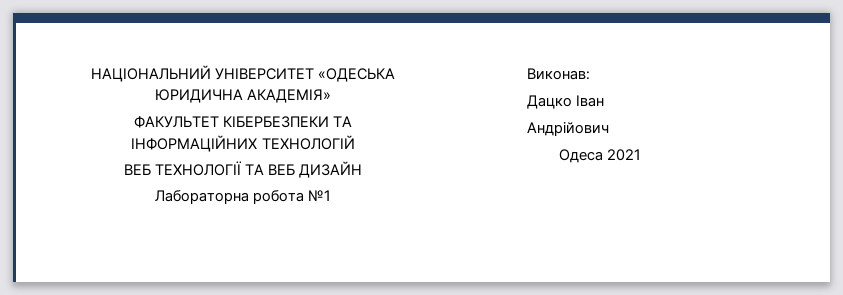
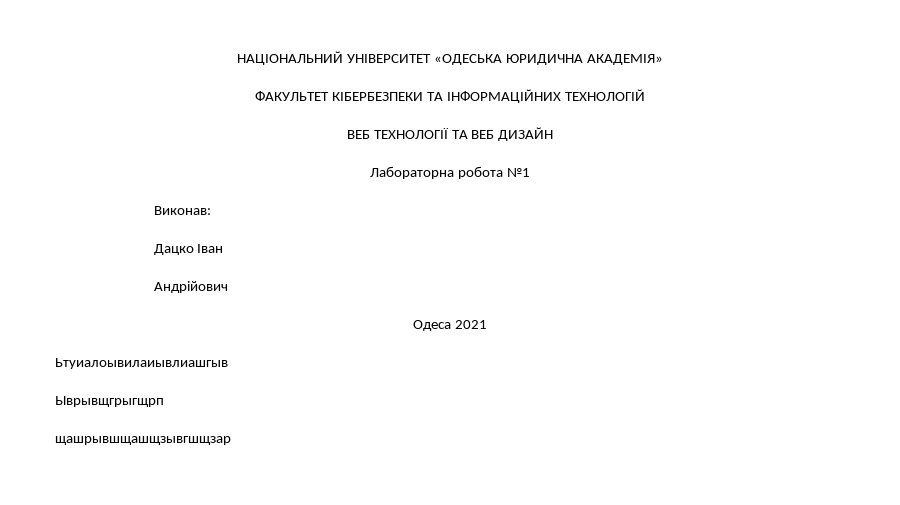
(642, 155) none -> [55,358,228,369] [55,396,164,407] [55,436,231,445] // Ьтуиалоывилаиывлиашгыв // Ыврывщгрыгщрп // щашрывшщашщзывгшщзар

